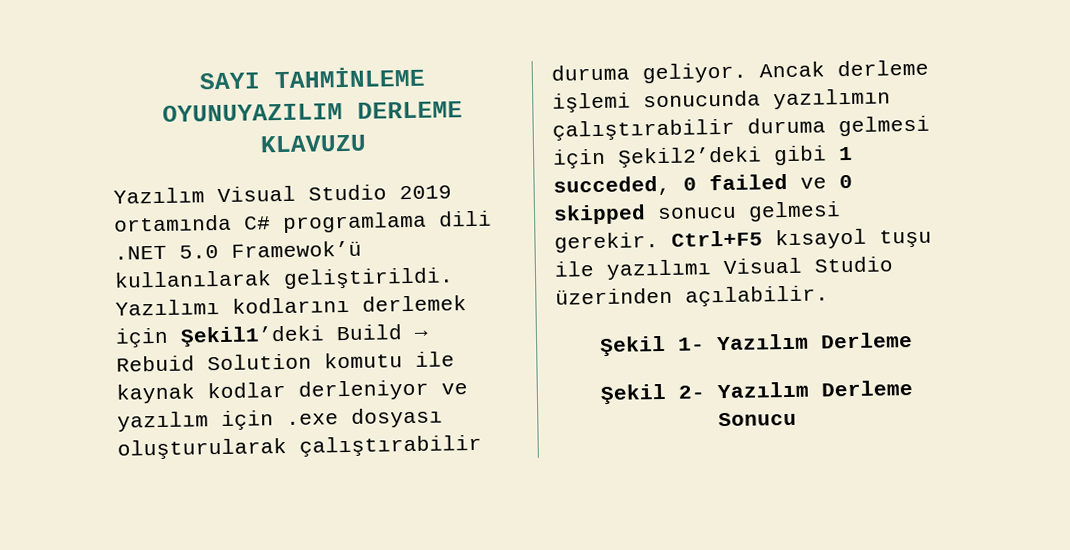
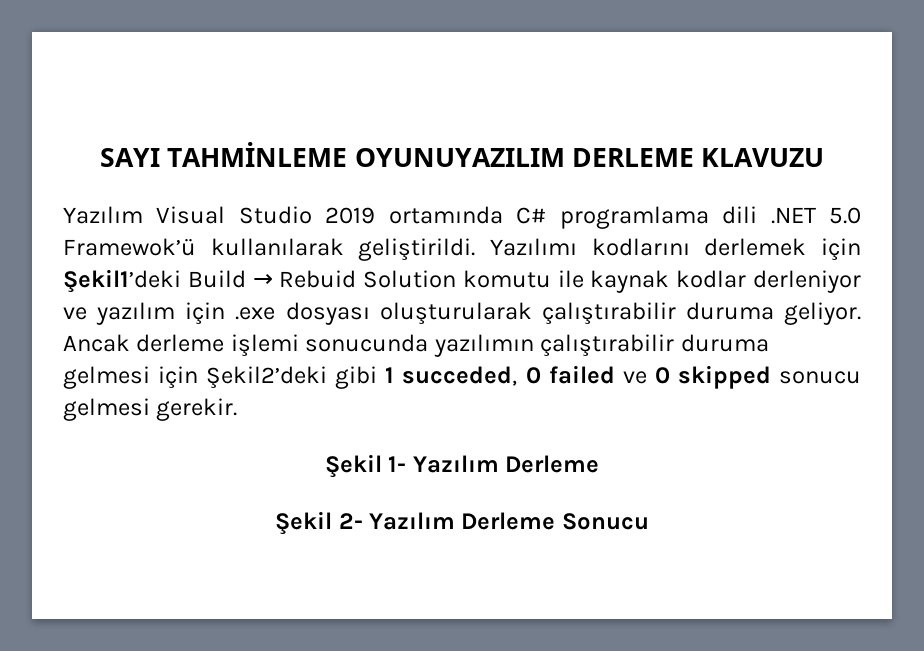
[671,228,932,250] [554,256,893,280] [555,285,829,307] Ctrl+F5 kısayol tuşu ile yazılımı Visual Studio üzerinden açılabilir. -> (238, 409) none

